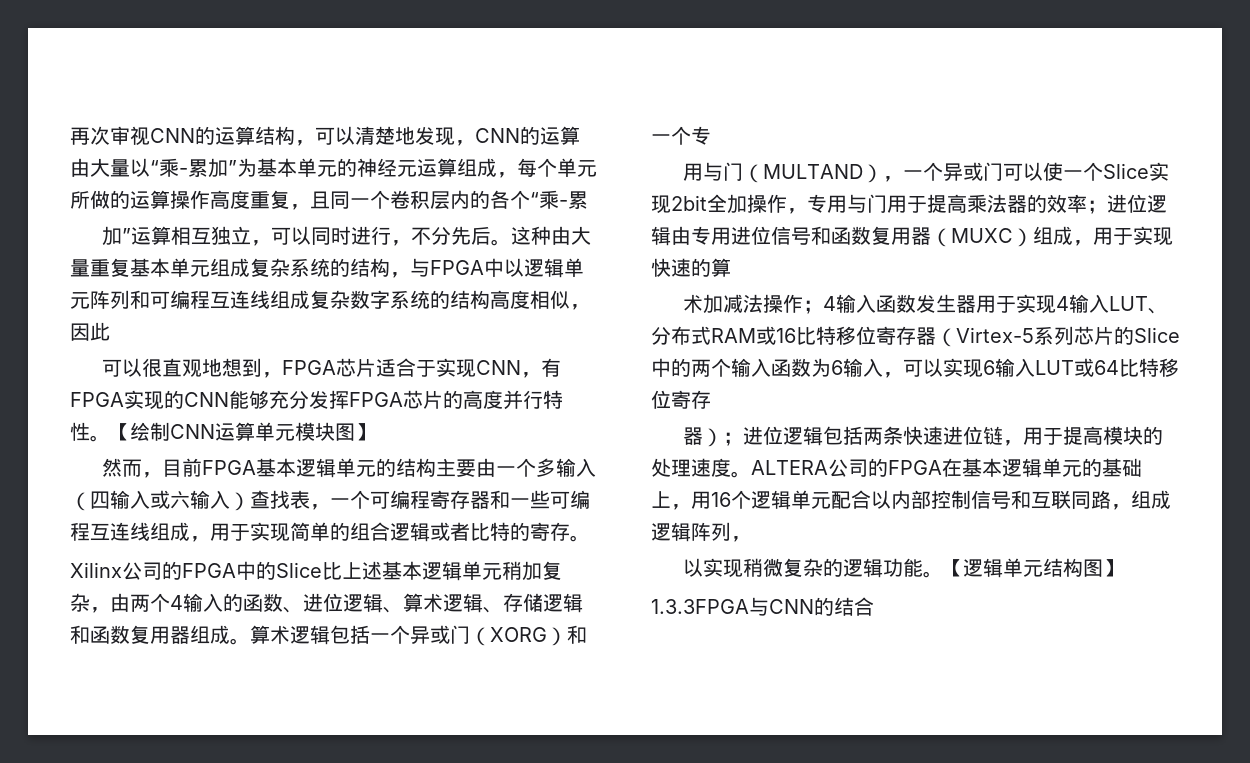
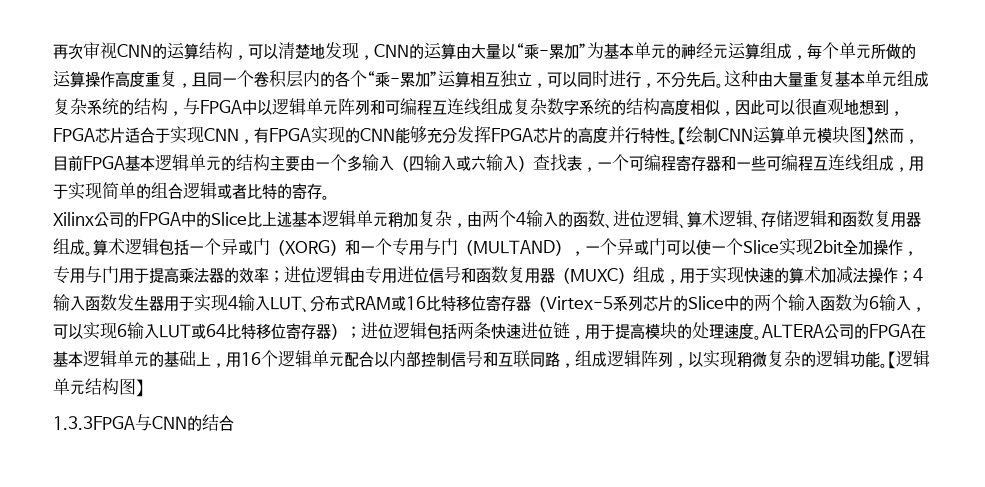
(588, 200) // -> (415, 79) none
(110, 331) // -> (765, 107) none
(375, 432) // -> (874, 136) none
(711, 135) // -> (409, 247) none
(731, 267) // -> (804, 275) none
(711, 399) // -> (316, 331) none
(751, 539) // -> (688, 365) none

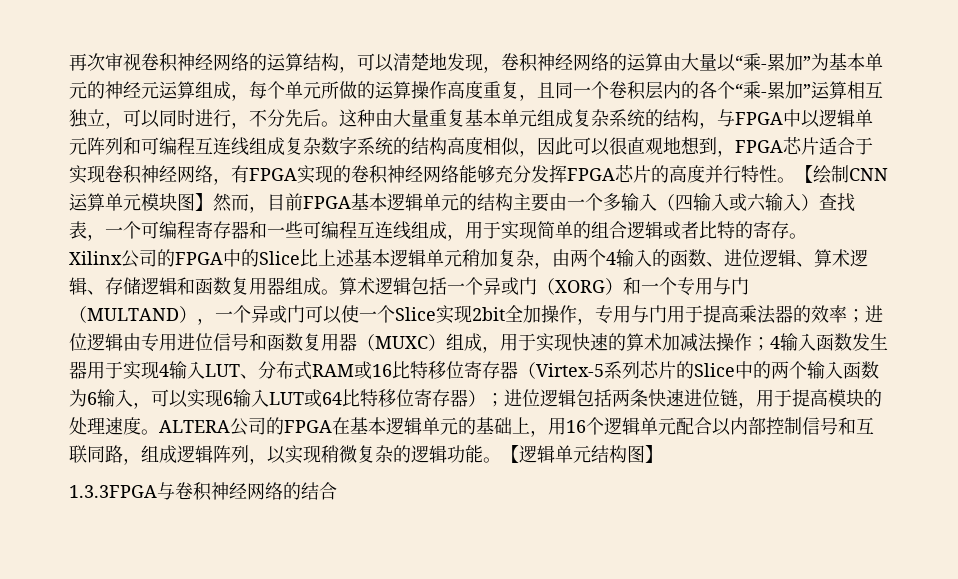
[117,44,152,58] CNN -> [141,53,249,72] 卷积神经网络
[374,44,409,58] CNN -> [501,53,609,72] 卷积神经网络
[204,128,239,142] CNN -> [105,165,213,184] 卷积神经网络
[360,128,395,142] CNN -> [351,165,459,184] 卷积神经网络
[152,416,187,430] CNN -> [175,482,283,501] 卷积神经网络

